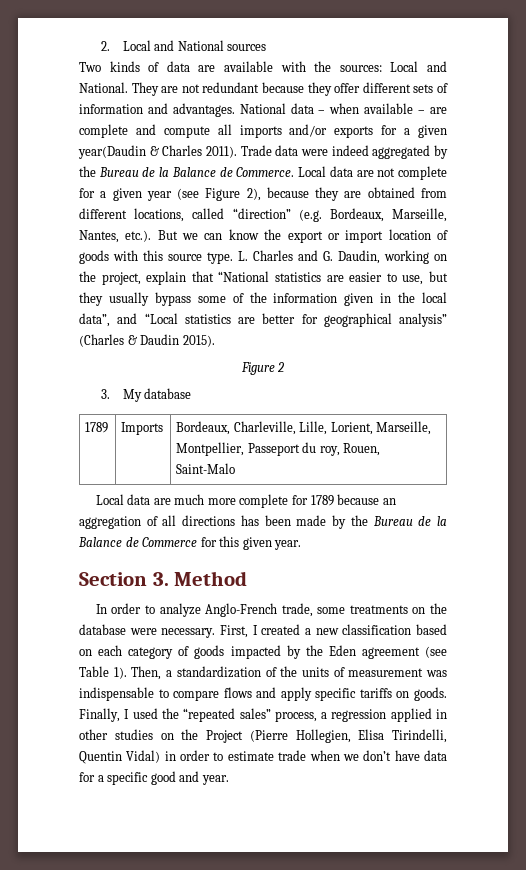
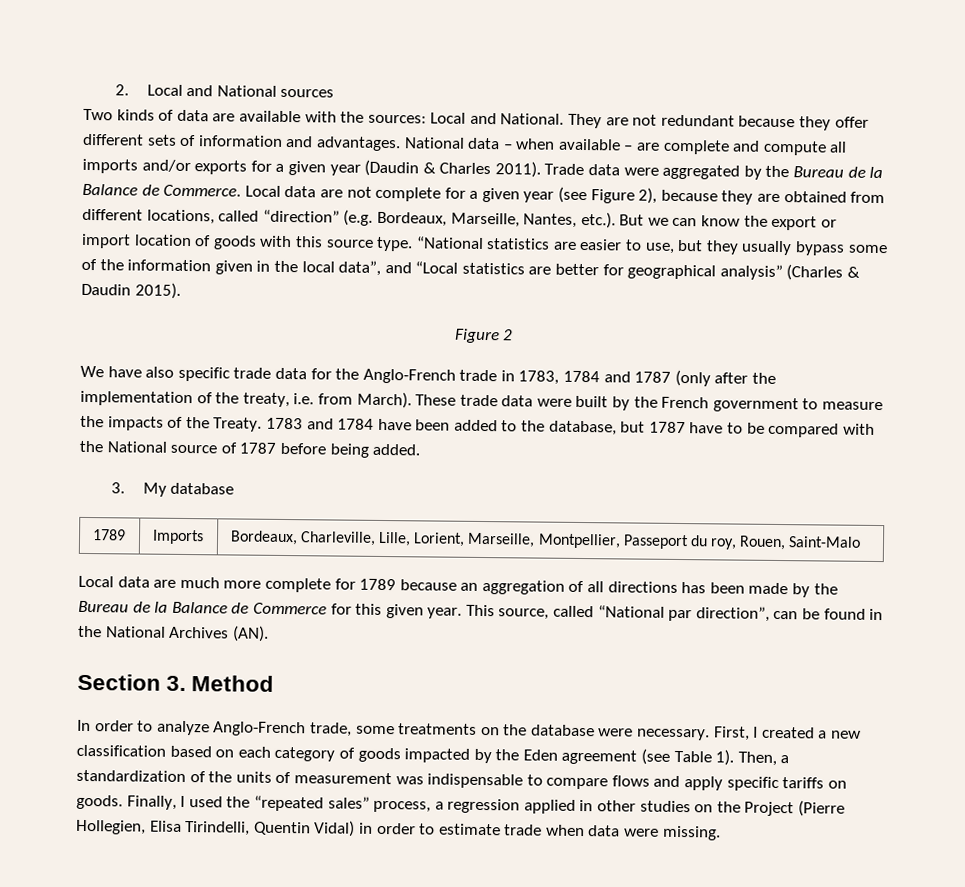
[78,145,146,159] year(Daudin -> [329,159,420,177] year (Daudin
[331,145,369,156] indeed -> (659, 171) none
[238,250,447,264] [79,271,214,285] L. Charles and G. Daudin, working on the project, explain that -> (414, 244) none
(285, 367) none -> [80,365,777,387] [80,390,884,413] [80,415,875,438] [79,440,421,458] // We have also specific trade data for the Anglo-French trade in 1783, 1784 and 1787 (only after the implementation of the treaty, i.e. from March). These trade data were built by the French government to measure the impacts of the Treaty. 1783 and 1784 have been added to the database, but 1787 have to be compared with the National source of 1787 before being added.
(302, 545) none -> [465,604,884,622] [78,625,269,642] This source, called “National par direction”, can be found in the National Archives (AN).
[342,750,448,761] [79,771,229,785] we don’t have data for a specific good and year. -> [588,825,721,841] data were missing.

